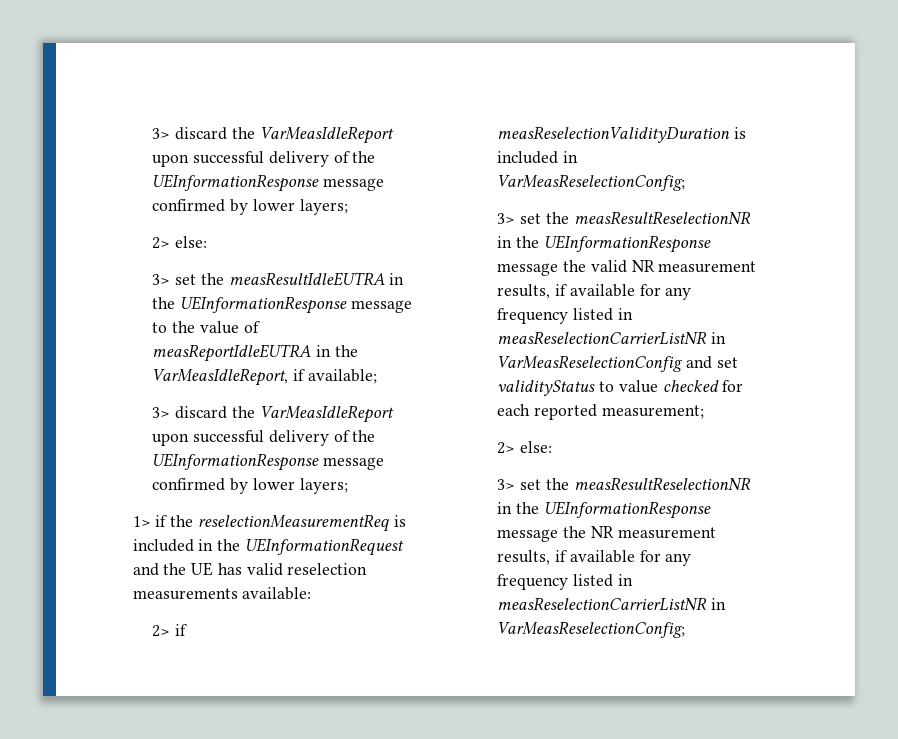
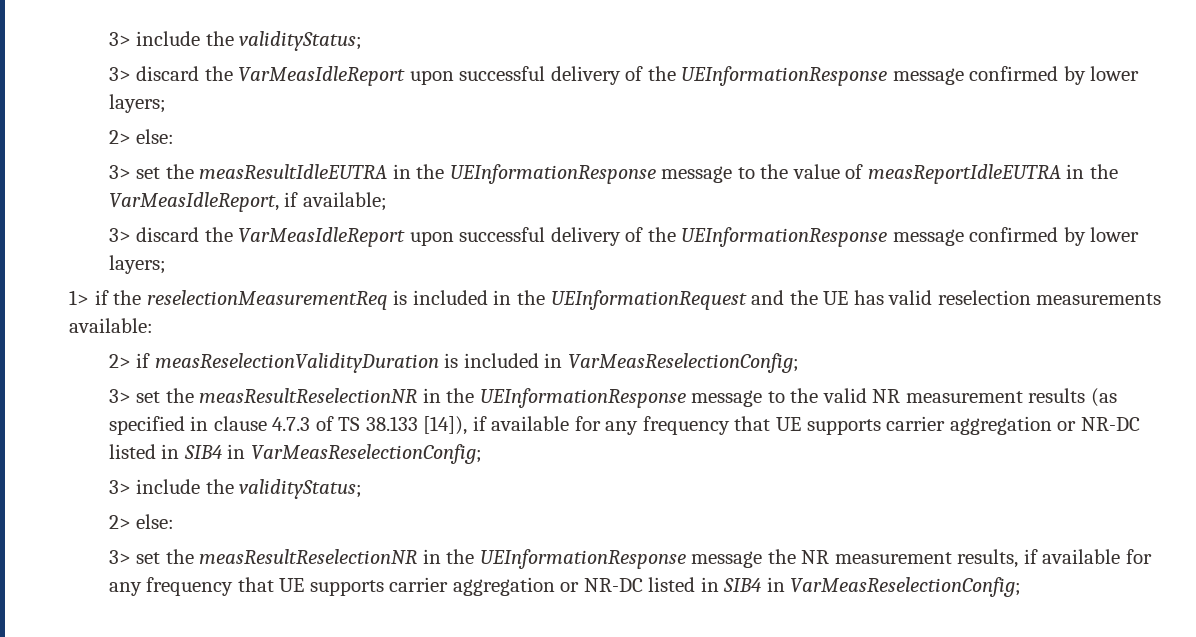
[152,128,171,139] 3> -> [108,31,363,51] [108,67,131,81] 3> include the validityStatus; // 3>
(559, 269) none -> [767,391,785,403] to
[497,284,692,300] [497,308,633,324] [497,331,727,345] [497,355,738,372] [497,380,744,396] [497,404,704,420] results, if available for any frequency listed in measReselectionCarrierListNR in VarMeasReselectionConfig and set validityStatus to value checked for each reported measurement; -> [1028,388,1117,407] [108,416,1140,435] [108,444,482,464] [108,479,363,499] results (as specified in clause 4.7.3 of TS 38.133 [14]), if available for any frequency that UE supports carrier aggregation or NR-DC listed in SIB4 in VarMeasReselectionConfig; // 3> include the validityStatus;
[573,574,633,587] [497,597,708,611] listed in measReselectionCarrierListNR -> [237,577,762,596] that UE supports carrier aggregation or NR-DC listed in SIB4

